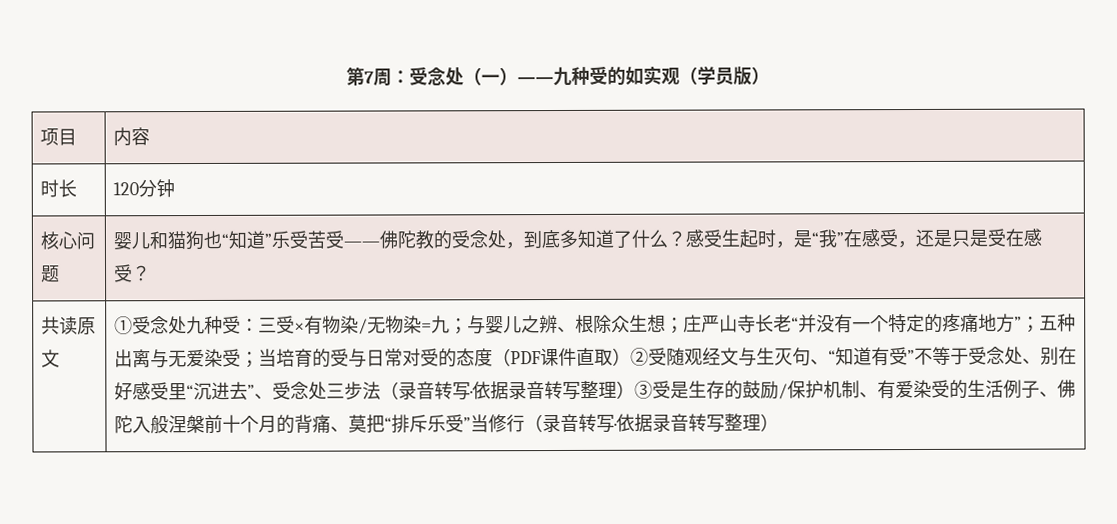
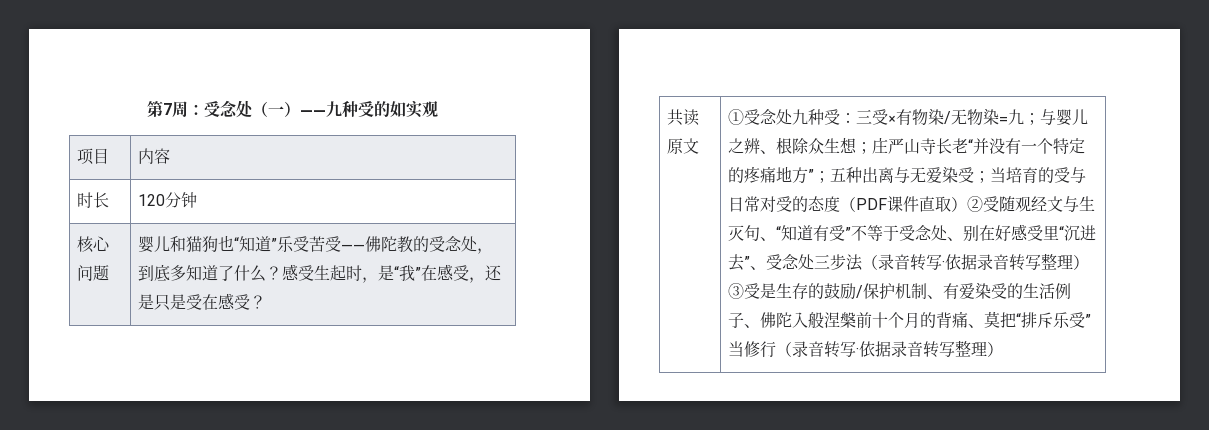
[679,65,770,86] （学员版） -> (438, 109) none

